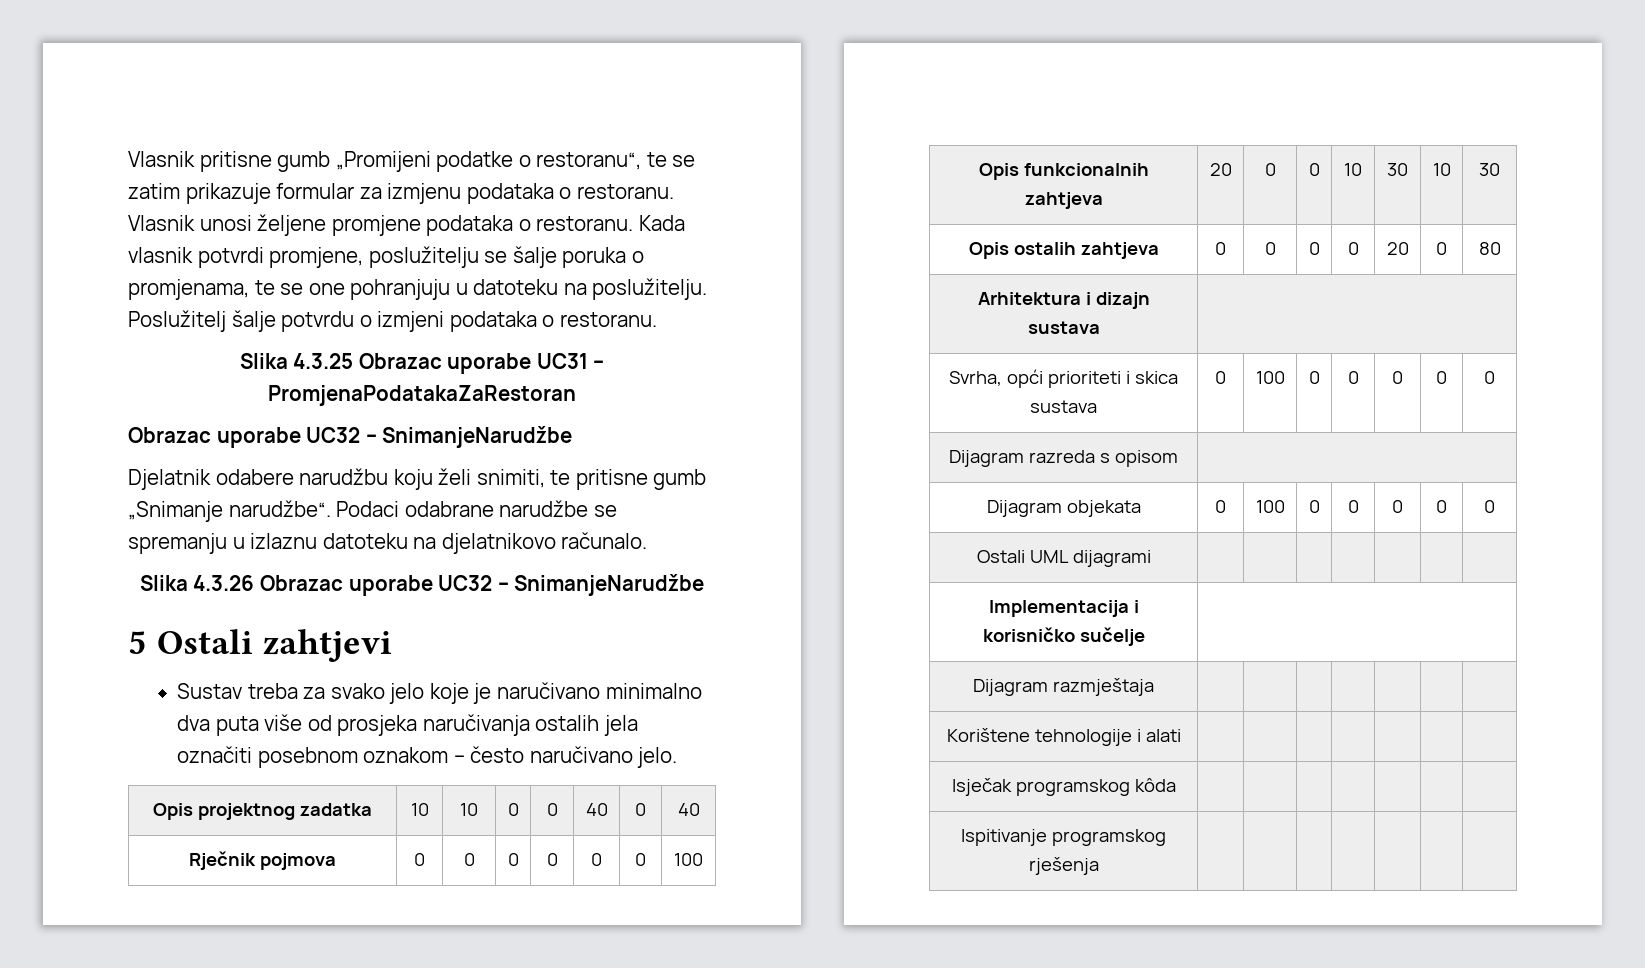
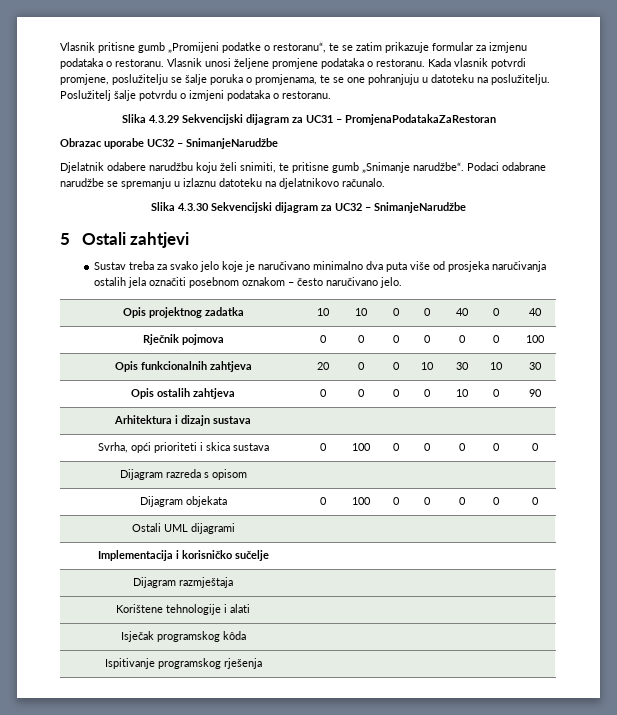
[293,353,532,374] 4.3.25 Obrazac uporabe -> [148,114,303,125] 4.3.29 Sekvencijski dijagram za
[193,575,433,596] 4.3.26 Obrazac uporabe -> [178,202,332,213] 4.3.30 Sekvencijski dijagram za
[1386,242,1409,255] [1436,242,1447,255] [1478,242,1501,255] 20 | 0 | 80 -> [455,389,469,397] [492,389,500,397] [528,389,542,397] 10 | 0 | 90

